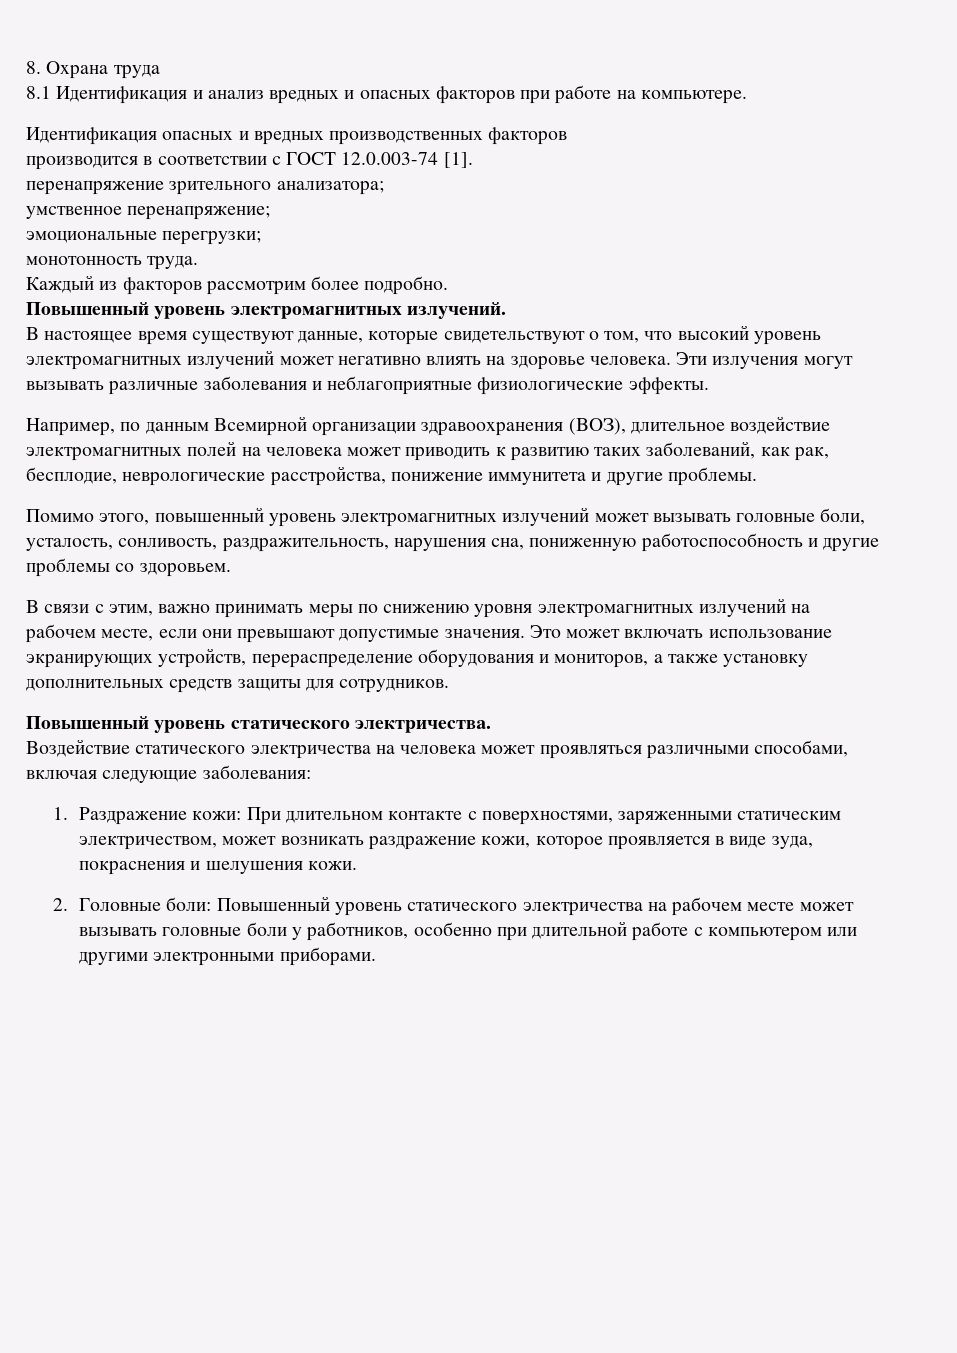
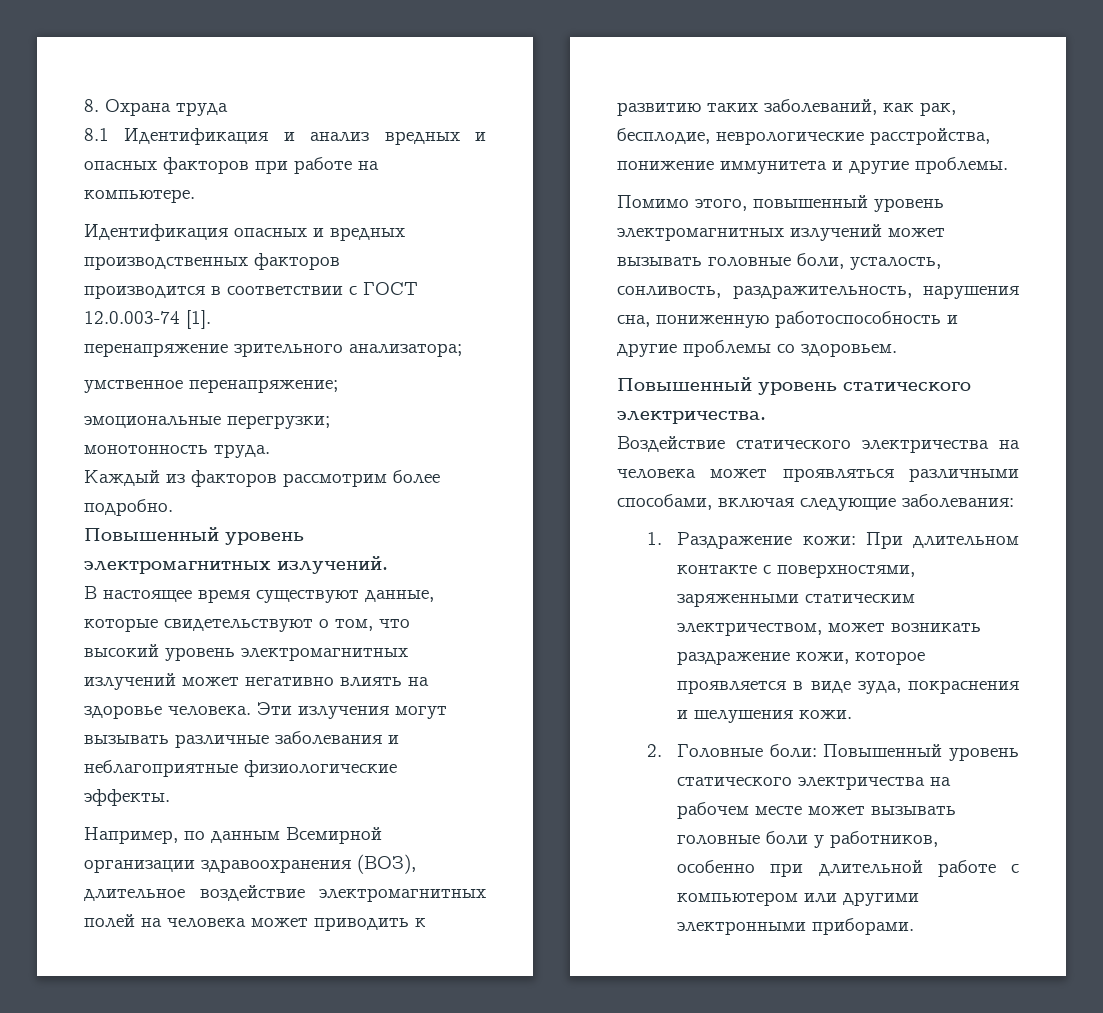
[26,598,811,618] [25,624,832,643] [26,648,809,668] [26,679,450,693] // В связи с этим, важно принимать меры по снижению уровня электромагнитных излучений на рабочем месте, если они превышают допустимые значения. Это может включать использование экранирующих устройств, перераспределение оборудования и мониторов, а также установку дополнительных средств защиты для сотрудников. -> (897, 350) none

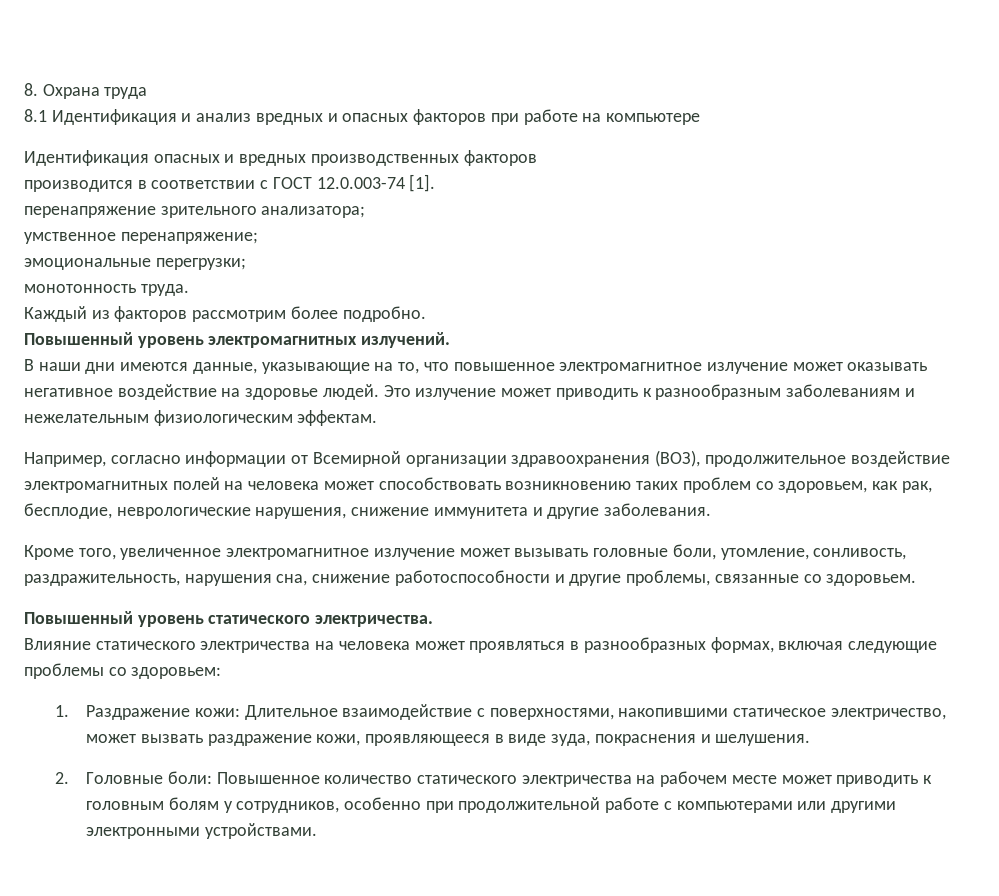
[84,189,195,203] компьютере. -> [605,113,700,125] компьютере
[103,589,434,603] [84,618,410,632] [84,644,408,661] [84,673,429,690] [84,702,447,719] [84,731,399,748] [84,760,397,777] [84,789,170,806] [84,827,280,844] настоящее время существуют данные, которые свидетельствуют о том, что высокий уровень электромагнитных излучений может негативно влиять на здоровье человека. Эти излучения могут вызывать различные заболевания и неблагоприятные физиологические эффекты. // Например, по данным -> [38,362,928,374] [24,384,915,400] [24,410,378,426] [24,451,309,467] наши дни имеются данные, указывающие на то, что повышенное электромагнитное излучение может оказывать негативное воздействие на здоровье людей. Это излучение может приводить к разнообразным заболеваниям и нежелательным физиологическим эффектам. // Например, согласно информации от
[84,889,185,901] длительное -> [704,455,846,467] продолжительное
[314,917,426,931] [617,99,877,116] приводить к развитию таких заболеваний, -> [378,477,868,493] способствовать возникновению таких проблем со здоровьем,
[870,128,990,145] [617,161,714,170] расстройства, понижение -> [255,507,430,519] нарушения, снижение
[915,157,1008,174] [617,195,944,212] [617,224,882,241] проблемы. // Помимо этого, повышенный уровень электромагнитных излучений -> [604,503,712,516] [24,545,455,560] заболевания. // Кроме того, увеличенное электромагнитное излучение
[850,257,941,270] усталость, -> [720,548,809,560] утомление,
[656,311,958,328] [617,340,771,357] пониженную работоспособность и другие проблемы -> [312,570,799,586] снижение работоспособности и другие проблемы, связанные
[617,436,725,452] Воздействие -> [24,638,91,650] Влияние
[909,468,1019,482] [617,494,1014,511] [647,532,1019,549] [677,564,916,578] [677,593,916,607] [677,622,982,636] [677,651,926,665] [677,680,787,694] различными способами, включая следующие заболевания: // 1. Раздражение кожи: При длительном контакте с поверхностями, заряженными статическим электричеством, может возникать раздражение кожи, которое проявляется -> [570,637,937,653] [24,663,222,679] [55,704,946,720] [86,734,490,746] в разнообразных формах, включая следующие проблемы со здоровьем: // 1. Раздражение кожи: Длительное взаимодействие с поверхностями, накопившими статическое электричество, может вызвать раздражение кожи, проявляющееся
[694,710,853,723] шелушения кожи. -> [715,734,811,746] шелушения.
[823,744,1019,761] Повышенный уровень -> [216,772,413,784] Повышенное количество
[871,806,957,815] [677,831,939,848] вызывать головные боли у работников, -> [836,775,933,787] [86,797,340,813] приводить к головным болям у сотрудников,
[818,860,923,876] длительной -> [458,797,601,813] продолжительной
[677,892,799,906] компьютером -> [676,801,793,813] компьютерами
[812,918,915,935] приборами. -> [204,823,317,839] устройствами.

